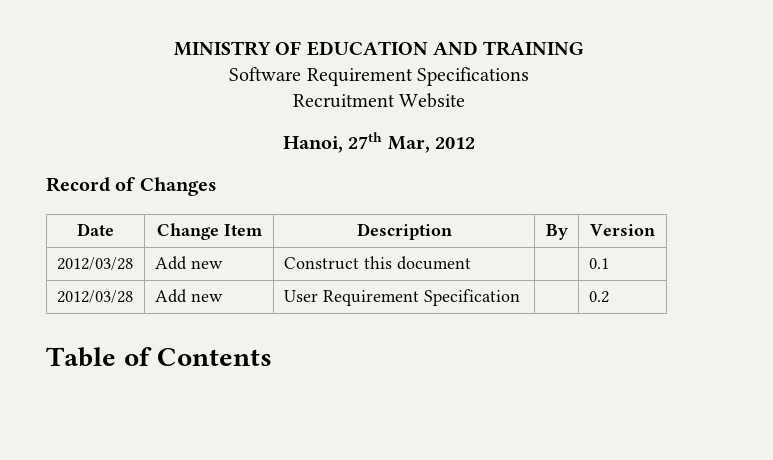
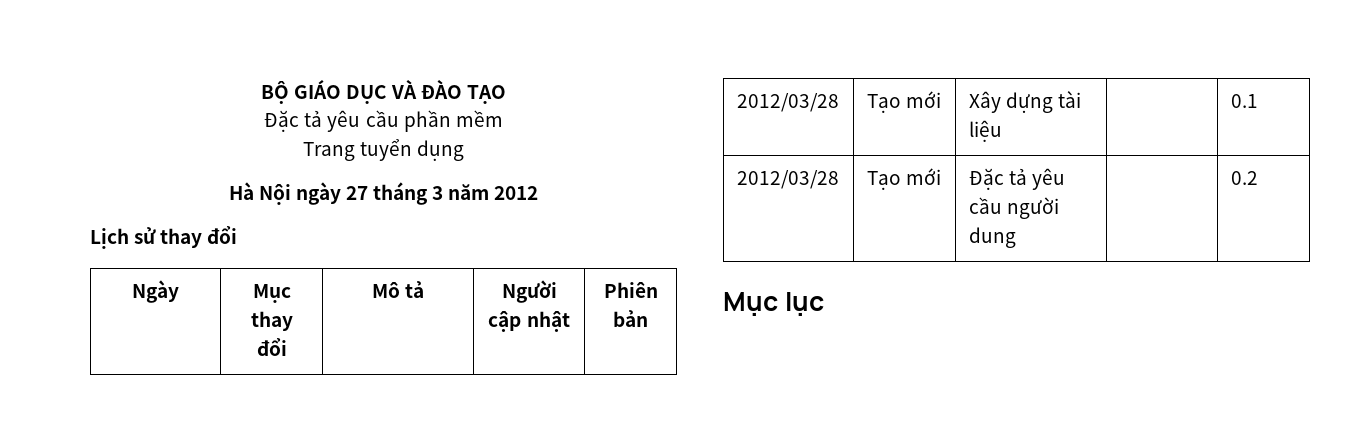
[173,41,585,56] [229,67,529,86] [292,93,466,108] [282,132,476,153] [46,177,217,196] [77,223,114,236] [156,223,263,240] [356,223,452,240] [545,224,568,240] [590,224,655,236] [56,257,133,270] [154,256,223,270] [283,256,471,270] [588,258,609,269] [56,290,133,303] [154,289,223,303] [283,289,520,306] [588,291,609,303] [46,347,273,367] MINISTRY OF EDUCATION AND TRAINING // Software Requirement Specifications // Recruitment Website // Hanoi, 27th Mar, 2012 // Record of Changes // Date | Change Item | Description | By | Version // 2012/03/28 | Add new | Construct this document | | 0.1 // 2012/03/28 | Add new | User Requirement Specification | | 0.2 // Table of Contents -> [261,79,506,104] [264,110,503,132] [302,139,465,161] [228,182,539,205] [90,226,238,249] [132,280,179,303] [252,284,291,303] [250,311,293,331] [256,338,287,356] [371,281,425,298] [501,280,557,303] [488,311,570,332] [603,282,658,298] [613,310,648,327] [736,93,839,112] [866,91,941,113] [968,91,1082,113] [968,120,1002,142] [1230,94,1258,108] [736,170,839,189] [866,168,941,190] [968,168,1066,190] [968,197,1059,219] [968,227,1016,248] [1230,171,1258,185] [723,292,825,316] BỘ GIÁO DỤC VÀ ĐÀO TẠO // Đặc tả yêu cầu phần mềm // Trang tuyển dụng // Hà Nội ngày 27 tháng 3 năm 2012 // Lịch sử thay đổi // Ngày | Mục thay đổi | Mô tả | Người cập nhật | Phiên bản // 2012/03/28 | Tạo mới | Xây dựng tài liệu | | 0.1 // 2012/03/28 | Tạo mới | Đặc tả yêu cầu người dung | | 0.2 // Mục lục

